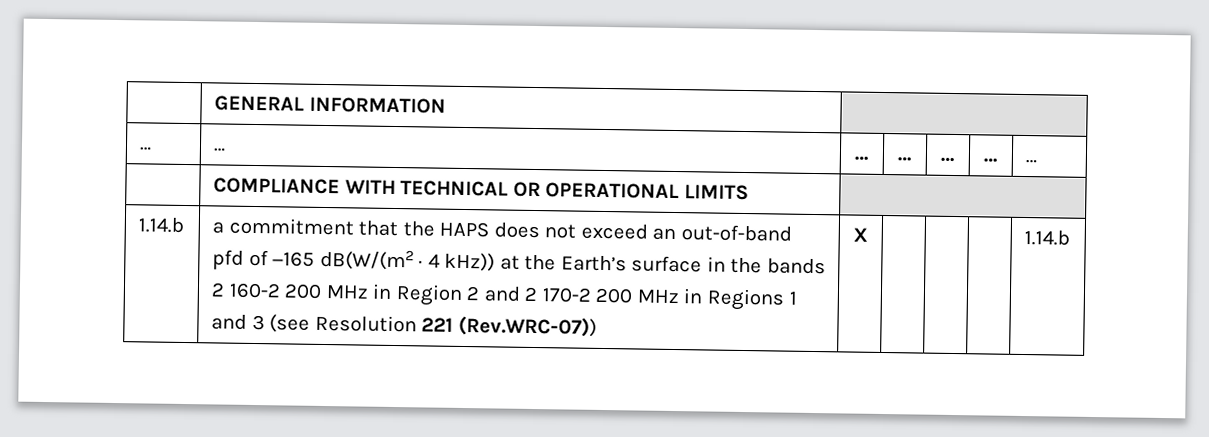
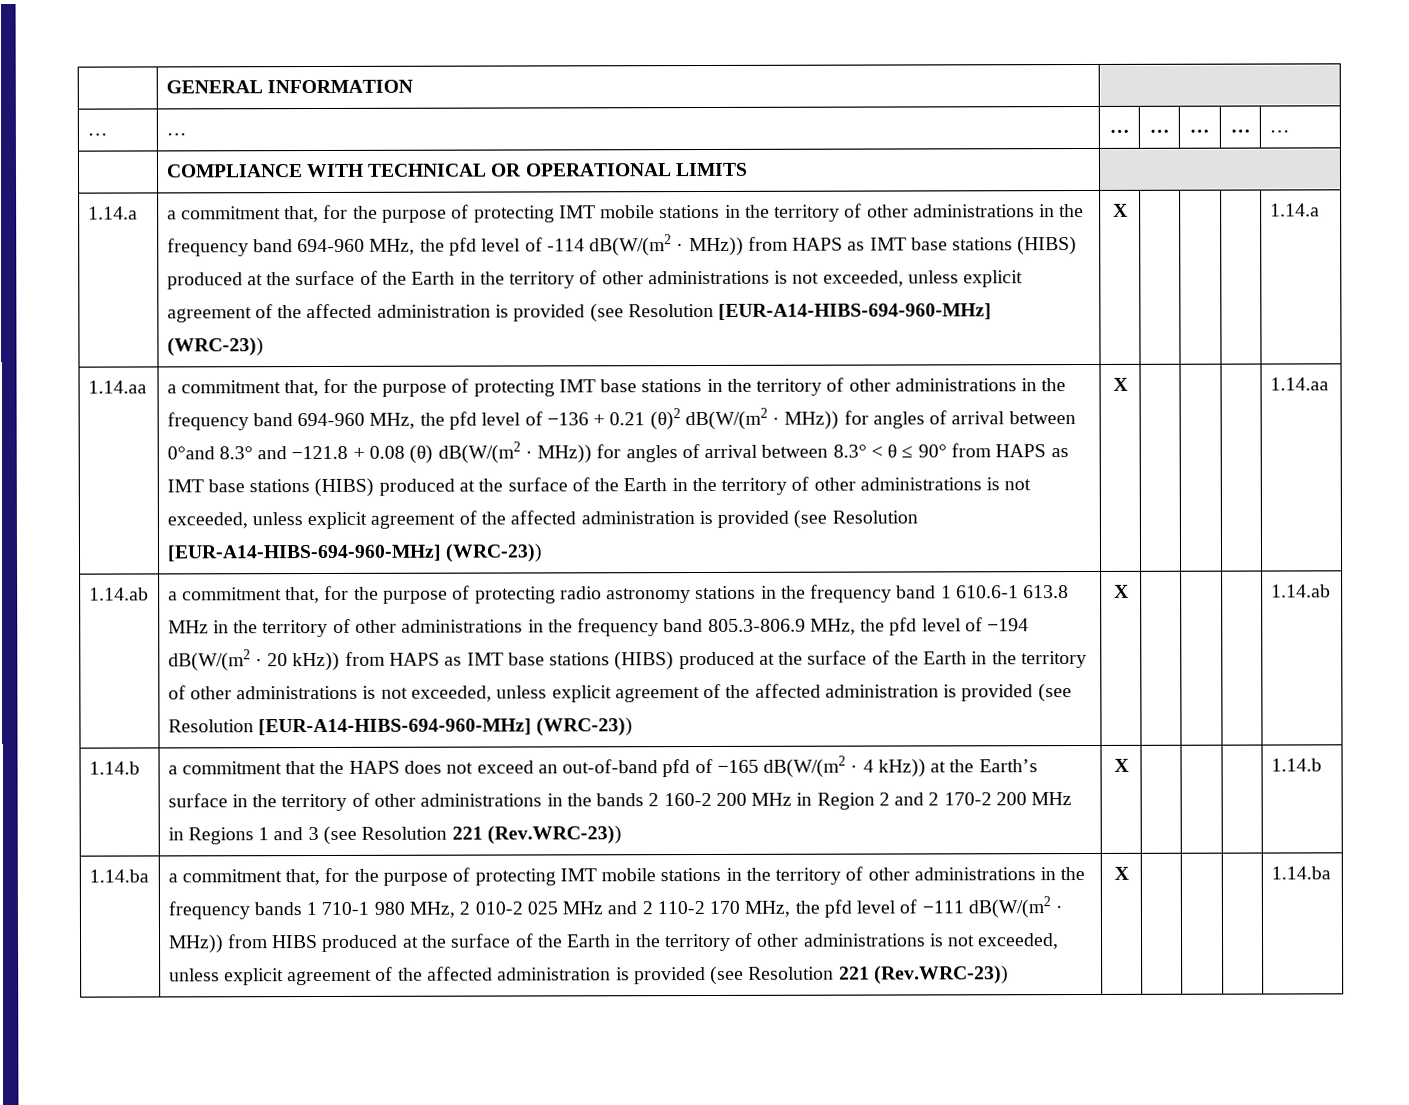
(749, 192) none -> [87,206,138,220] [166,203,1085,223] [166,234,1078,257] [166,270,1024,290] [166,303,993,323] [166,337,264,357] [1112,203,1128,217] [1269,203,1320,217] [87,380,147,394] [166,377,1067,397] [166,407,1076,431] [166,441,1069,464] [166,476,1032,498] [166,509,918,530] [166,543,543,563] [1112,377,1128,391] [1269,377,1329,391] [88,587,149,601] [167,584,1070,604] [167,617,1030,638] [167,649,1087,672] [167,683,1072,703] [167,717,634,737] [1113,584,1129,598] [1270,584,1331,598] // 1.14.a | a commitment that, for the purpose of protecting IMT mobile stations in the territory of other administrations in the frequency band 694-960 MHz, the pfd level of -114 dB(W/(m2 · MHz)) from HAPS as IMT base stations (HIBS) produced at the surface of the Earth in the territory of other administrations is not exceeded, unless explicit agreement of the affected administration is provided (see Resolution [EUR-A14-HIBS-694-960-MHz] (WRC-23)) | X | | | | 1.14.a // 1.14.aa | a commitment that, for the purpose of protecting IMT base stations in the territory of other administrations in the frequency band 694-960 MHz, the pfd level of −136 + 0.21 (θ)2 dB(W/(m2 · MHz)) for angles of arrival between 0°and 8.3° and −121.8 + 0.08 (θ) dB(W/(m2 · MHz)) for angles of arrival between 8.3° < θ ≤ 90° from HAPS as IMT base stations (HIBS) produced at the surface of the Earth in the territory of other administrations is not exceeded, unless explicit agreement of the affected administration is provided (see Resolution [EUR-A14-HIBS-694-960-MHz] (WRC-23)) | X | | | | 1.14.aa // 1.14.ab | a commitment that, for the purpose of protecting radio astronomy stations in the frequency band 1 610.6-1 613.8 MHz in the territory of other administrations in the frequency band 805.3-806.9 MHz, the pfd level of −194 dB(W/(m2 · 20 kHz)) from HAPS as IMT base stations (HIBS) produced at the surface of the Earth in the territory of other administrations is not exceeded, unless explicit agreement of the affected administration is provided (see Resolution [EUR-A14-HIBS-694-960-MHz] (WRC-23)) | X | | | | 1.14.ab
(763, 265) none -> [281,792,592,812] territory of other administrations in the
[457,315,597,337] (Rev.WRC-07)) -> [486,825,622,845] (Rev.WRC-23))
(1071, 238) none -> [88,869,149,883] [167,866,1086,886] [167,896,1064,920] [167,932,1060,954] [168,965,1009,986] [1113,866,1129,880] [1270,866,1331,880] // 1.14.ba | a commitment that, for the purpose of protecting IMT mobile stations in the territory of other administrations in the frequency bands 1 710-1 980 MHz, 2 010-2 025 MHz and 2 110-2 170 MHz, the pfd level of −111 dB(W/(m2 · MHz)) from HIBS produced at the surface of the Earth in the territory of other administrations is not exceeded, unless explicit agreement of the affected administration is provided (see Resolution 221 (Rev.WRC-23)) | X | | | | 1.14.ba

